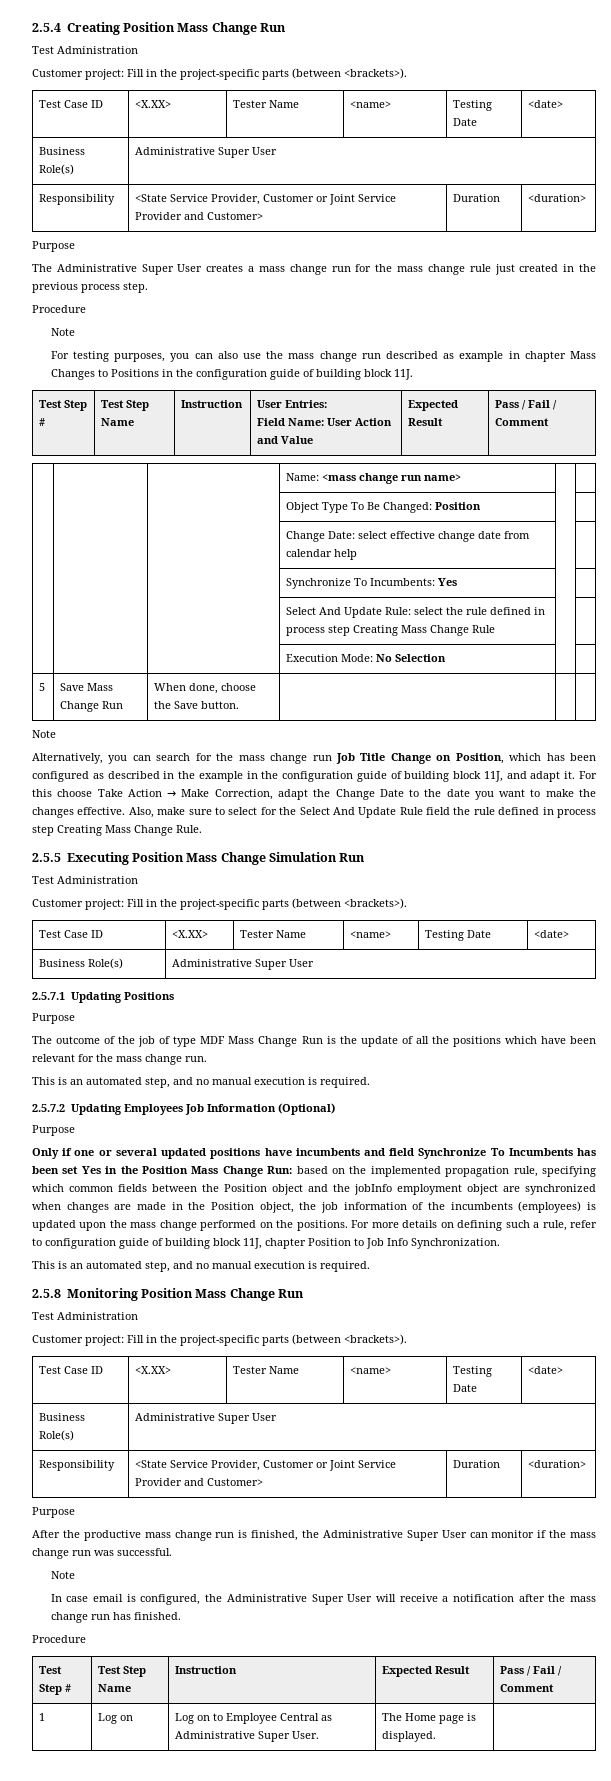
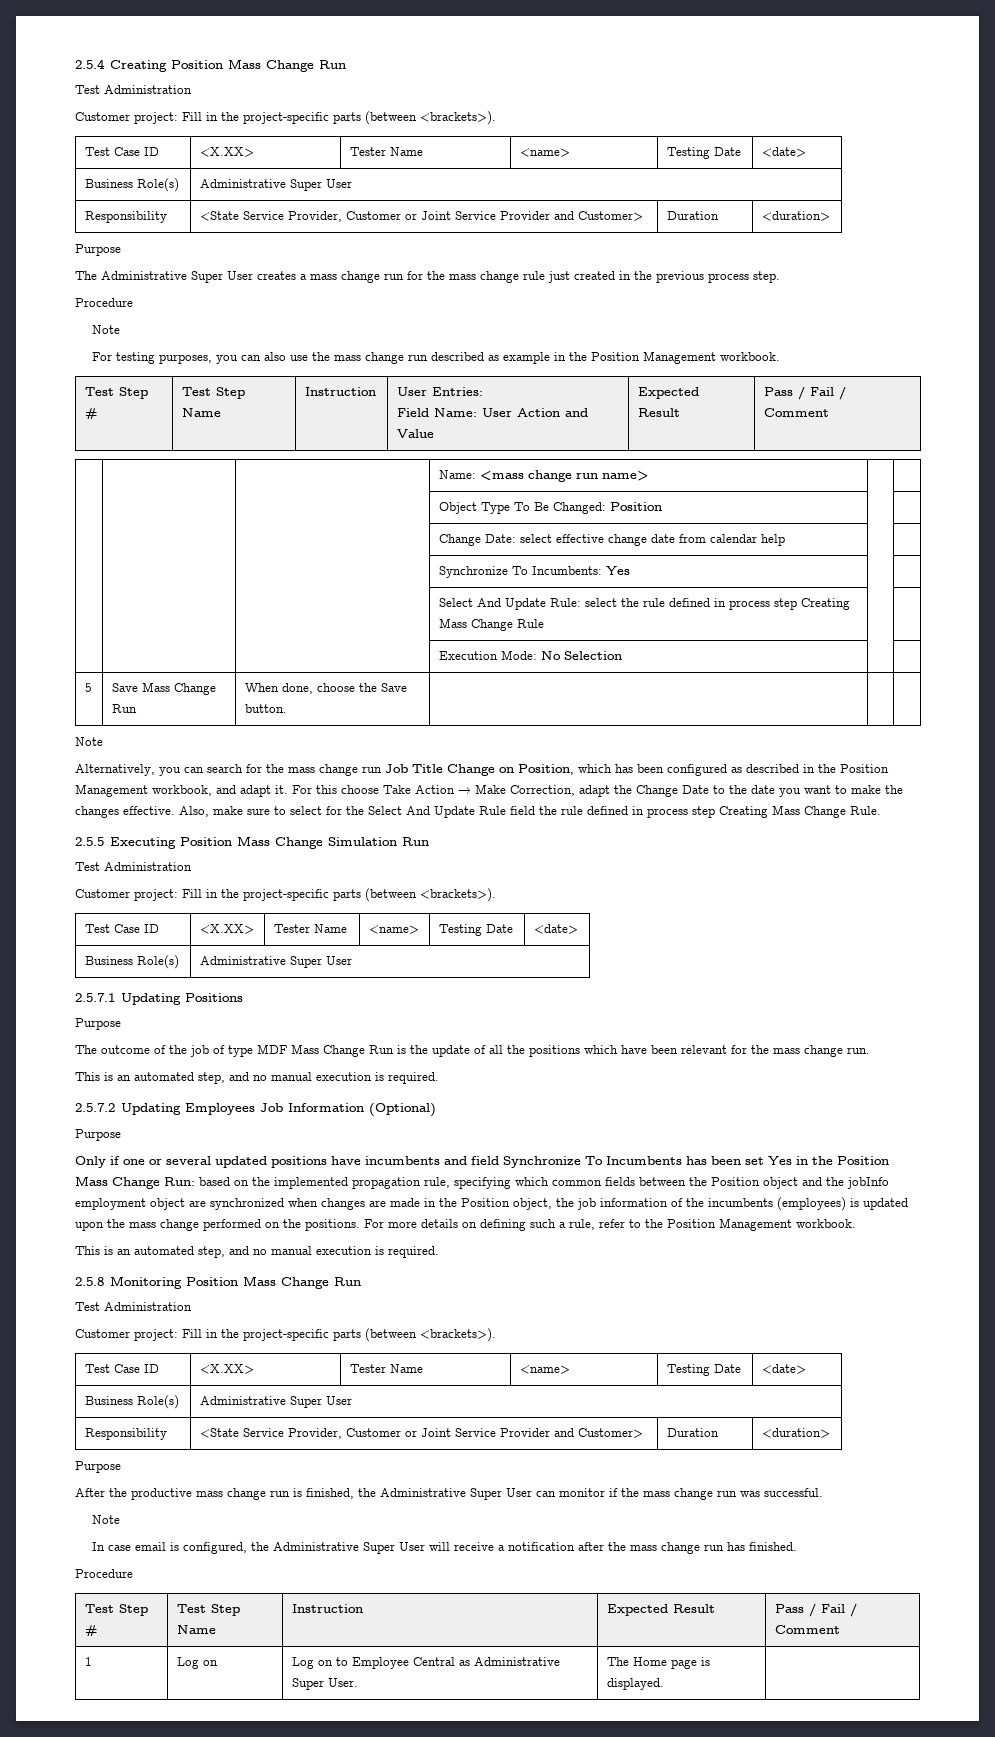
[524,351,596,362] [50,369,413,380] chapter Mass Changes to Positions in the configuration guide of building block 11J. -> [568,351,780,364] the Position Management workbook.
[198,771,503,782] example in the configuration guide of building block 11J, -> [840,764,889,773] [75,784,212,797] Position Management workbook,
[45,1238,500,1249] configuration guide of building block 11J, chapter Position to Job Info Synchronization. -> [645,1218,856,1231] the Position Management workbook.

